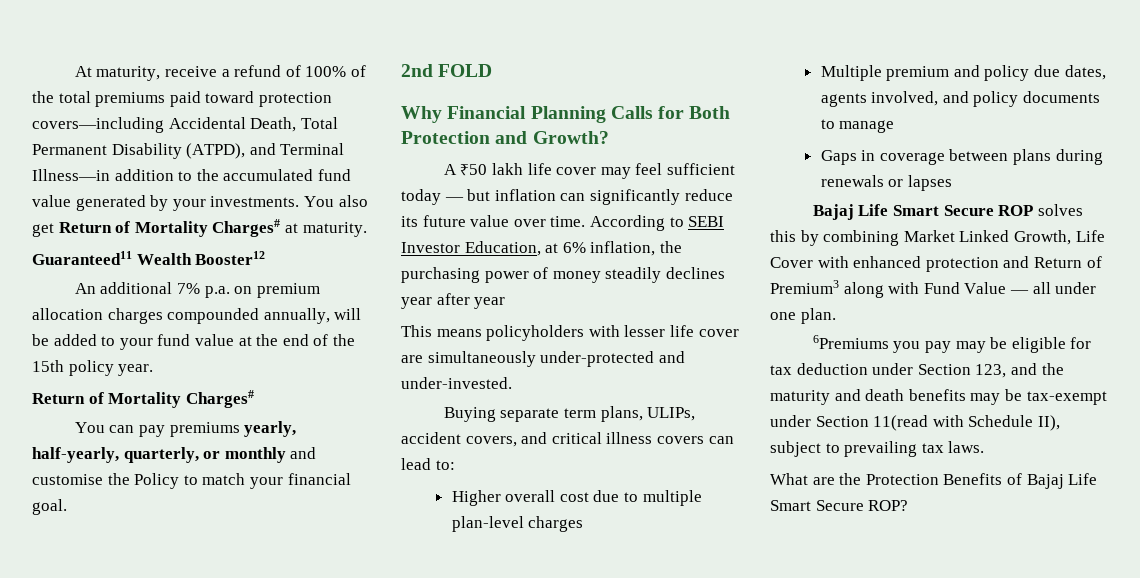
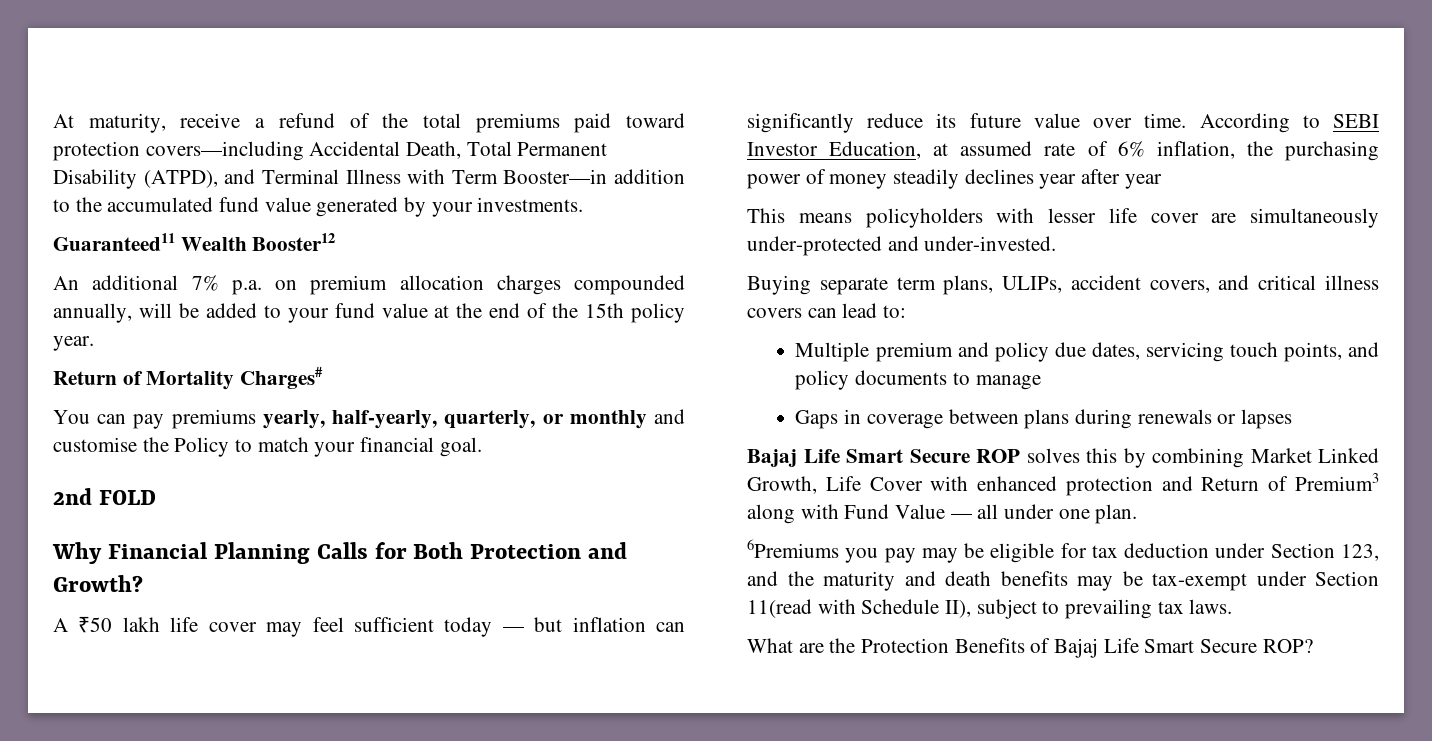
[305,65,366,77] 100% of -> (370, 120) none
[32,169,110,181] Illness—in -> [345,169,608,184] Illness with Term Booster—in
[303,195,368,207] [32,219,367,237] You also get Return of Mortality Charges# at maturity. -> (584, 204) none
(559, 248) none -> [960,141,1108,156] assumed rate of
[451,490,702,506] [451,516,584,532] // Higher overall cost due to multiple plan-level charges -> (907, 311) none
[820,91,939,107] agents involved, -> [1145,342,1342,362] servicing touch points,

